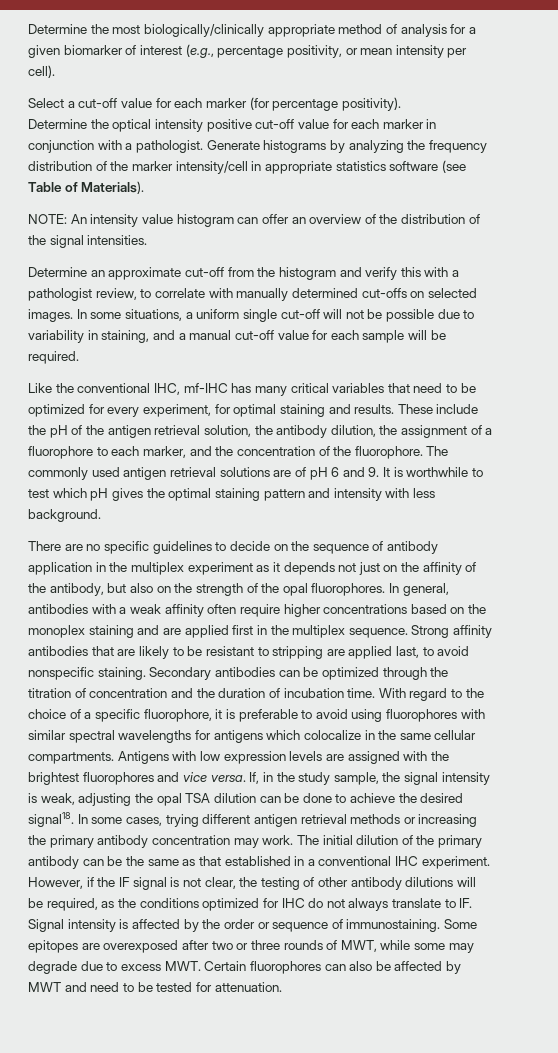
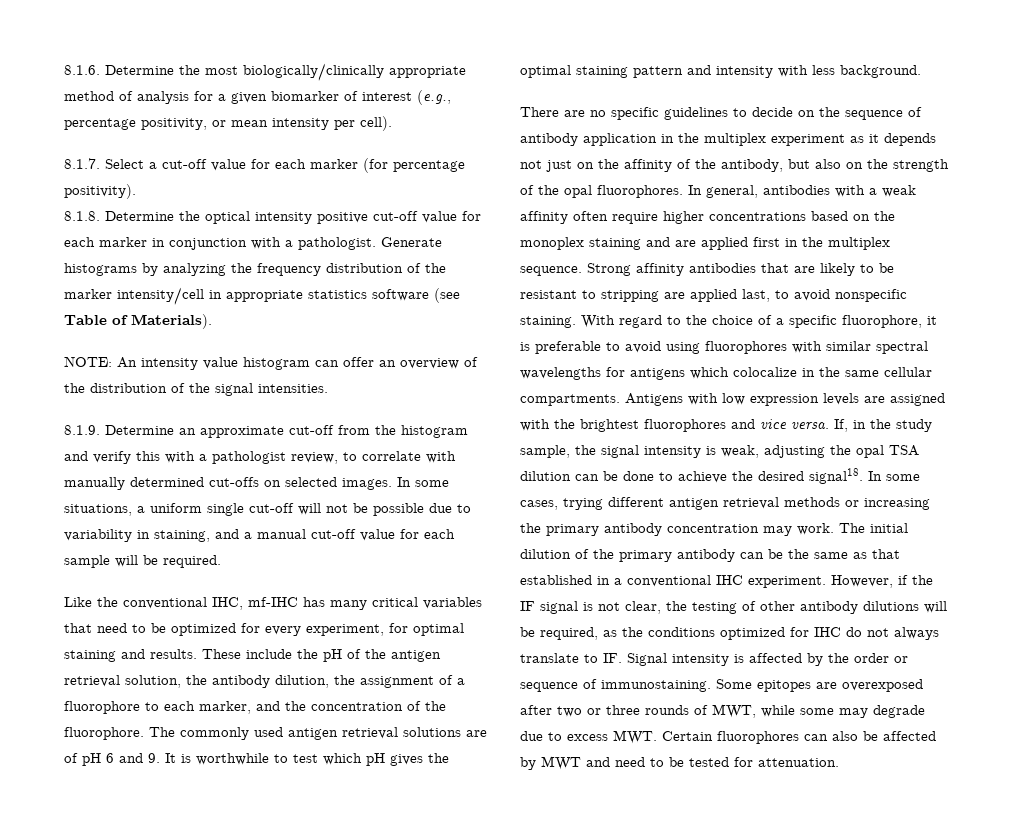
(28, 29) none -> [64,65,100,75] 8.1.6.
(55, 71) none -> [64,158,100,169] 8.1.7.
(401, 104) none -> [64,211,100,221] 8.1.8.
(148, 240) none -> [64,425,100,435] 8.1.9.
[149,667,449,680] [28,688,376,698] Secondary antibodies can be optimized through the titration of concentration and the duration of incubation time. -> (576, 322) none

